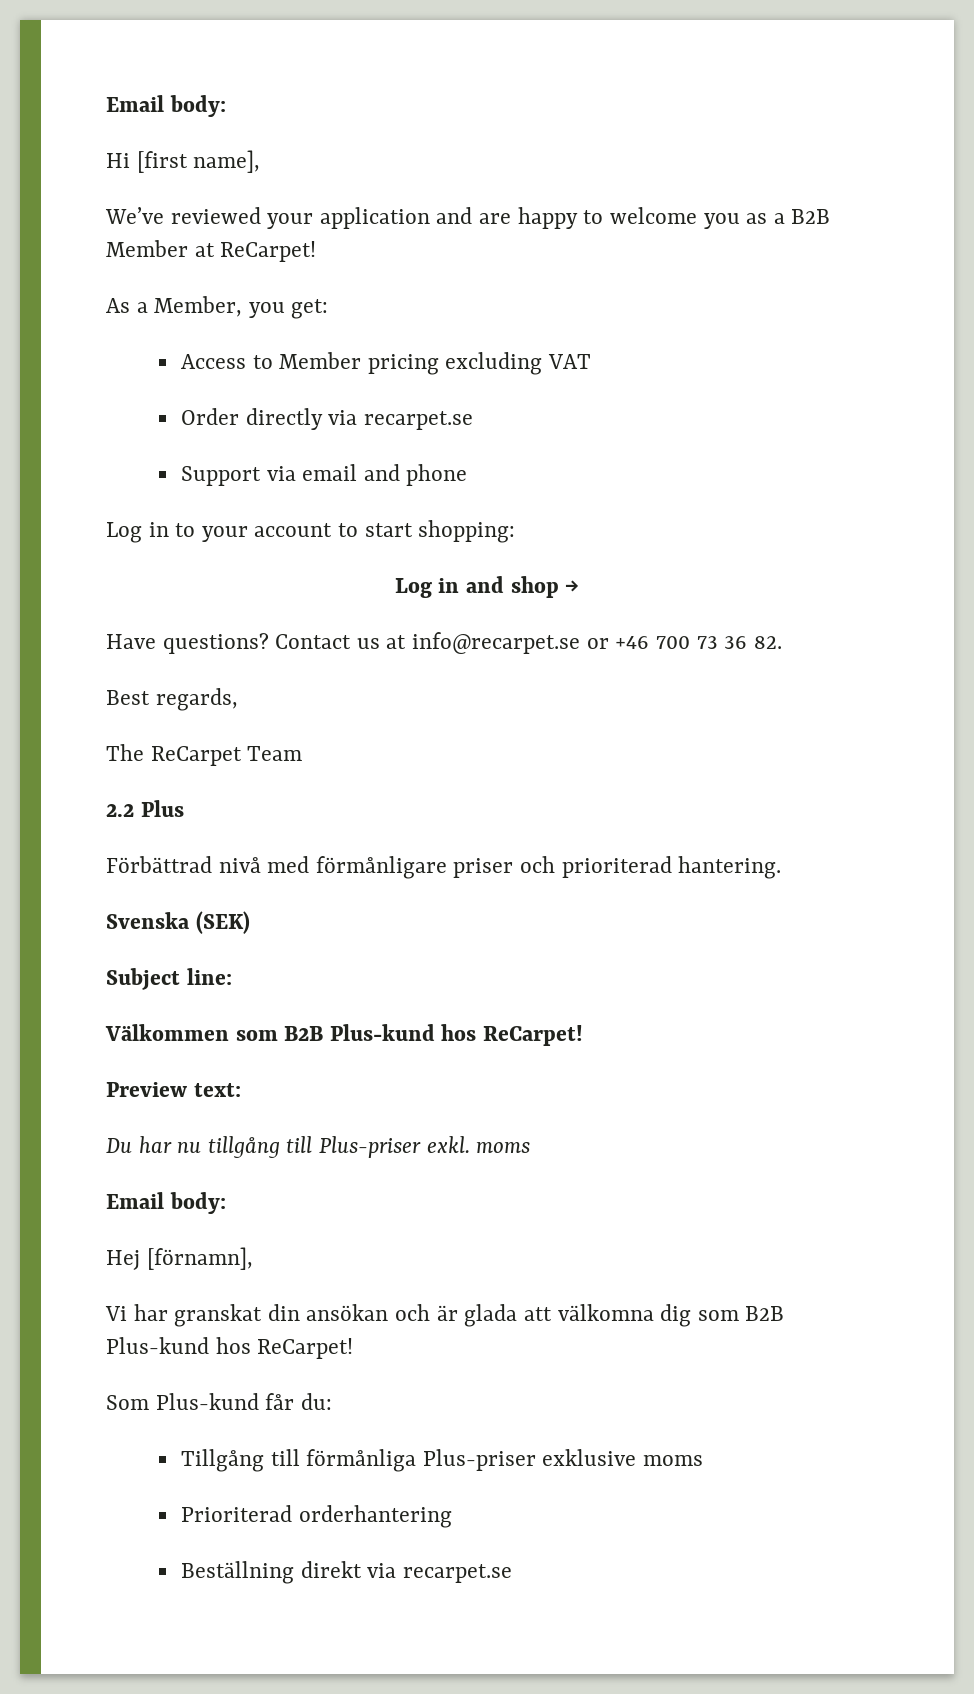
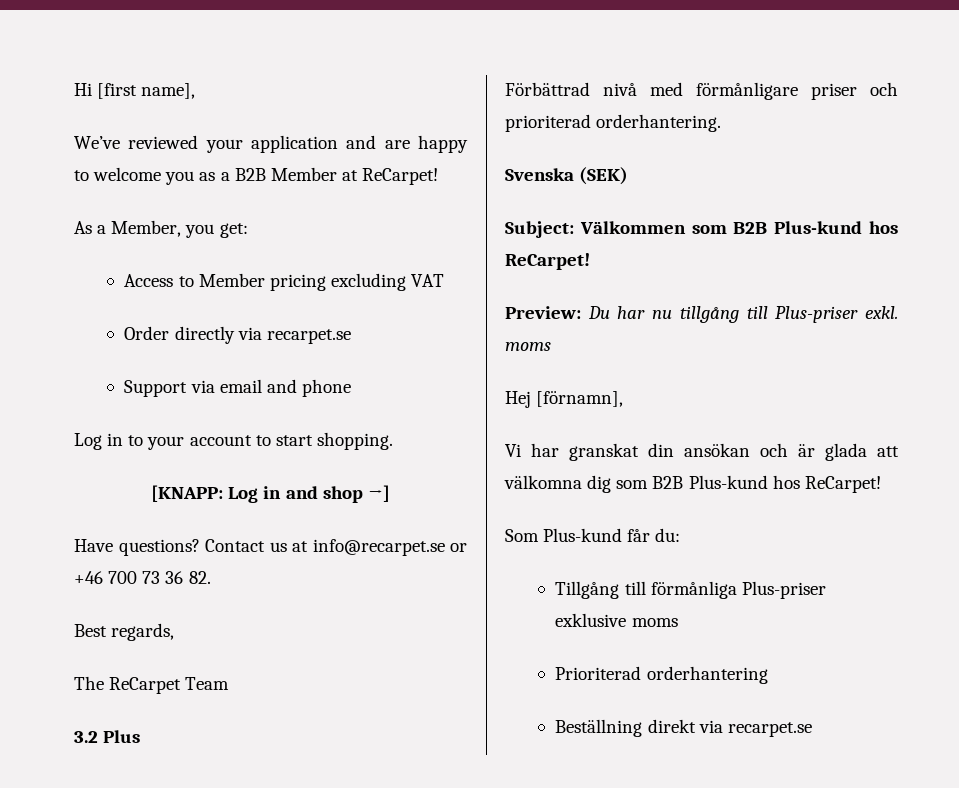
[106,95,226,117] Email body: // -> (74, 89) none
[418,520,516,543] shopping: // -> [316,432,393,450] [151,485,224,502] shopping. // [KNAPP:
[565,580,580,593] → -> [367,485,390,502] →]
[106,804,134,817] 2.2 -> [74,731,98,743] 3.2
[678,856,782,879] hantering. -> [596,114,722,132] orderhantering.
[106,968,232,990] Subject line: // -> [505,221,574,238] Subject:
[106,1082,241,1097] Preview text: // -> [505,306,581,319] Preview:
[106,1192,226,1214] // Email body: -> (551, 346) none

